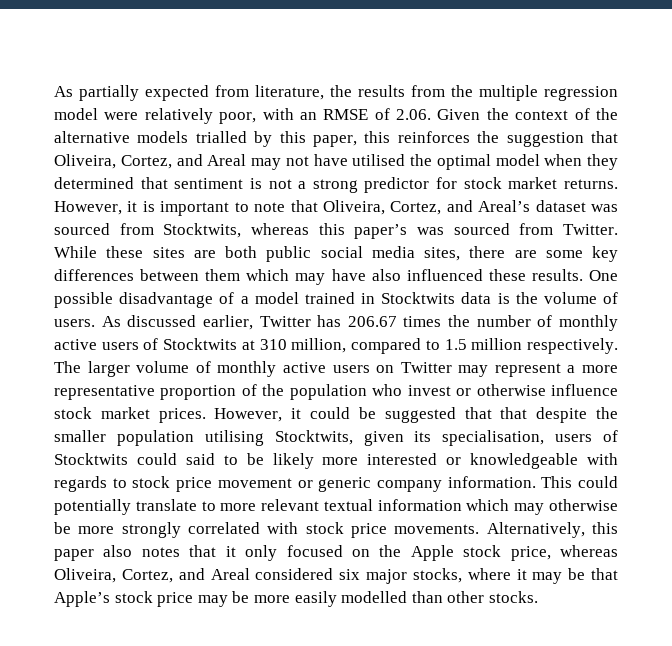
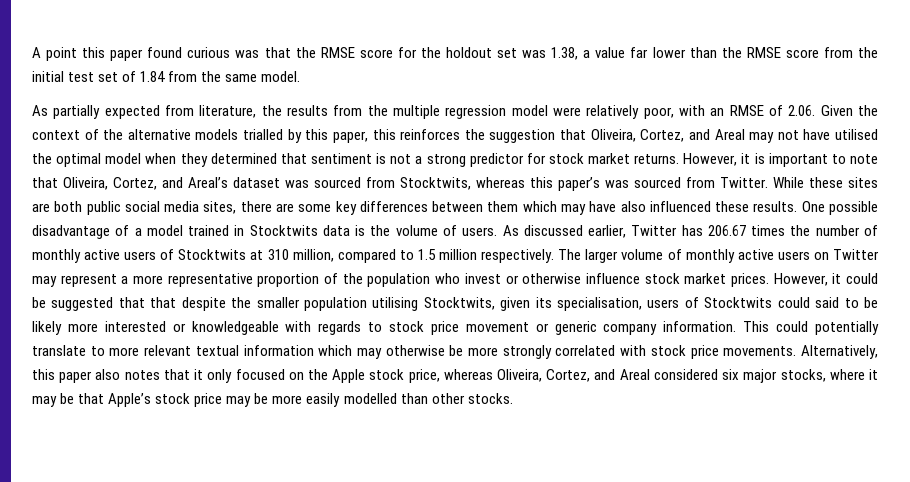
(54, 91) none -> [32,47,879,61] [32,71,301,82] A point this paper found curious was that the RMSE score for the holdout set was 1.38, a value far lower than the RMSE score from the initial test set of 1.84 from the same model. //

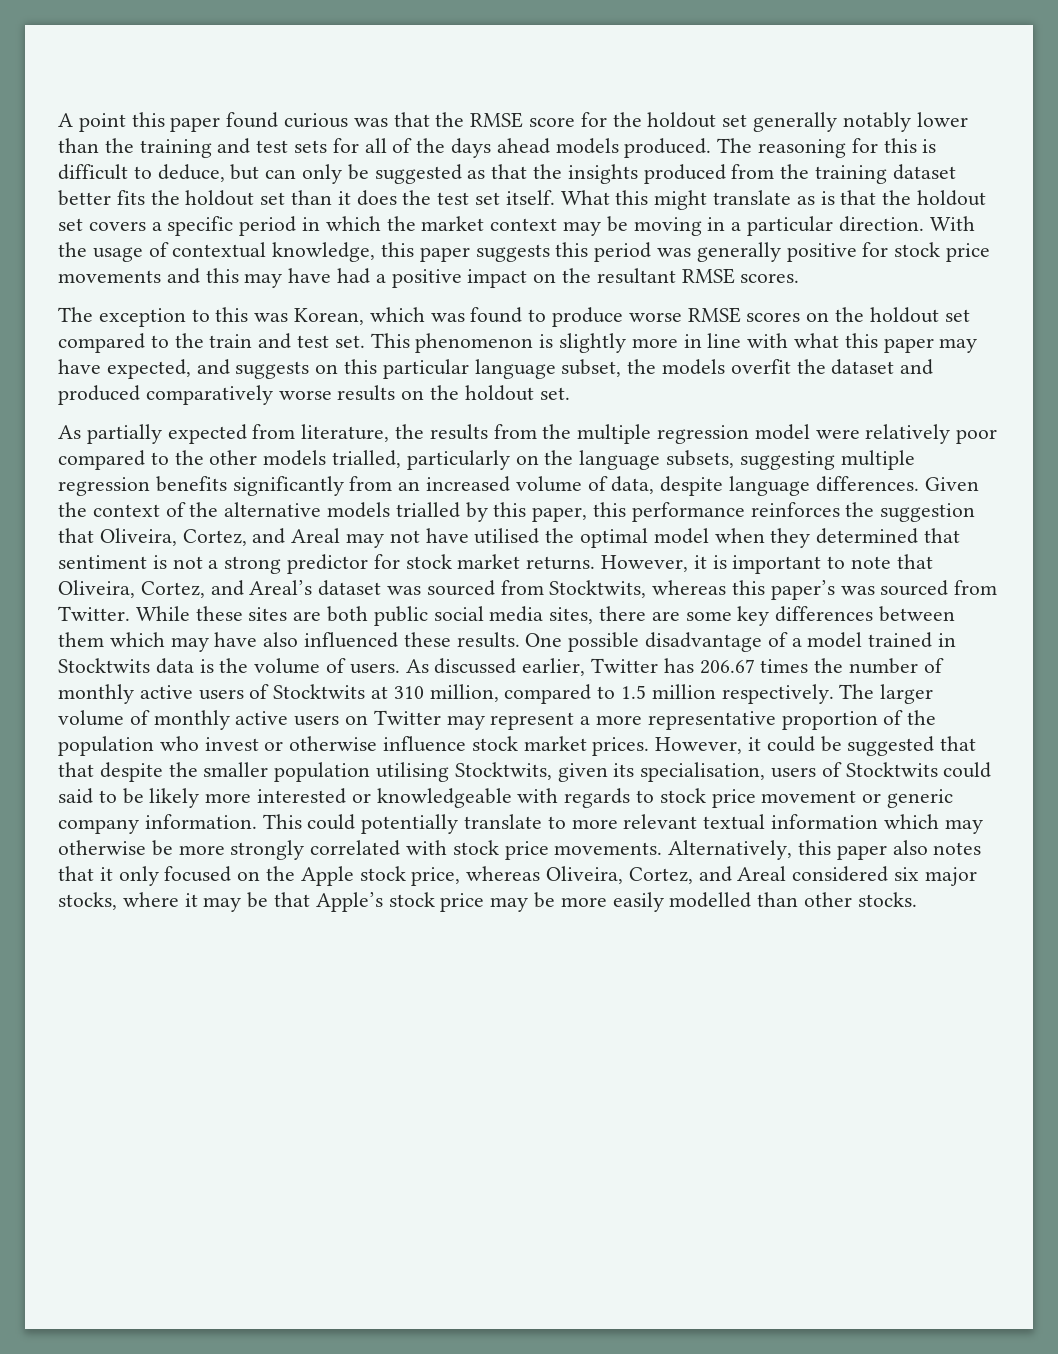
[522,47,879,60] [32,71,301,82] was 1.38, a value far lower than the RMSE score from the initial test set of 1.84 from the same model. -> [753,112,968,132] [58,138,937,158] [58,164,956,184] [58,190,987,210] [58,216,975,236] [58,242,991,262] [58,268,800,288] [58,307,970,327] [58,333,978,353] [58,359,934,379] [58,385,570,405] generally notably lower than the training and test sets for all of the days ahead models produced. The reasoning for this is difficult to deduce, but can only be suggested as that the insights produced from the training dataset better fits the holdout set than it does the test set itself. What this might translate as is that the holdout set covers a specific period in which the market context may be moving in a particular direction. With the usage of contextual knowledge, this paper suggests this period was generally positive for stock price movements and this may have had a positive impact on the resultant RMSE scores. // The exception to this was Korean, which was found to produce worse RMSE scores on the holdout set compared to the train and test set. This phenomenon is slightly more in line with what this paper may have expected, and suggests on this particular language subset, the models overfit the dataset and produced comparatively worse results on the holdout set.
[643,105,816,119] poor, with an RMSE of 2.06. -> [956,429,998,444] [58,450,915,470] [58,476,919,496] poor compared to the other models trialled, particularly on the language subsets, suggesting multiple regression benefits significantly from an increased volume of data, despite language differences.
(396, 134) none -> [631,502,745,522] performance

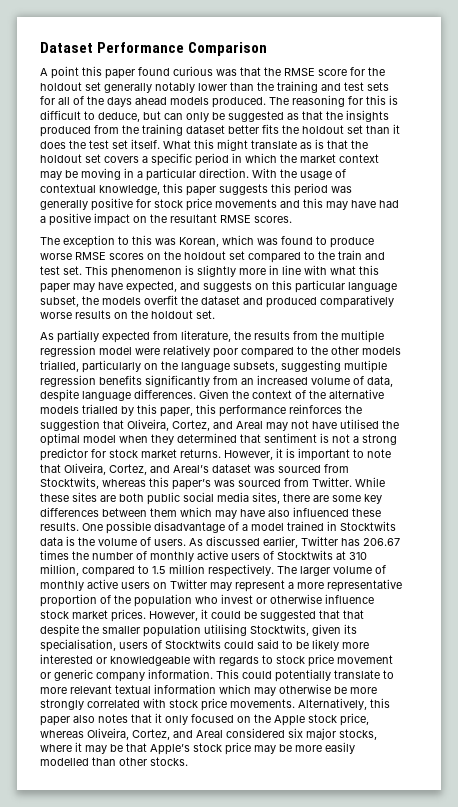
(58, 120) none -> [40,42,268,56] Dataset Performance Comparison //

